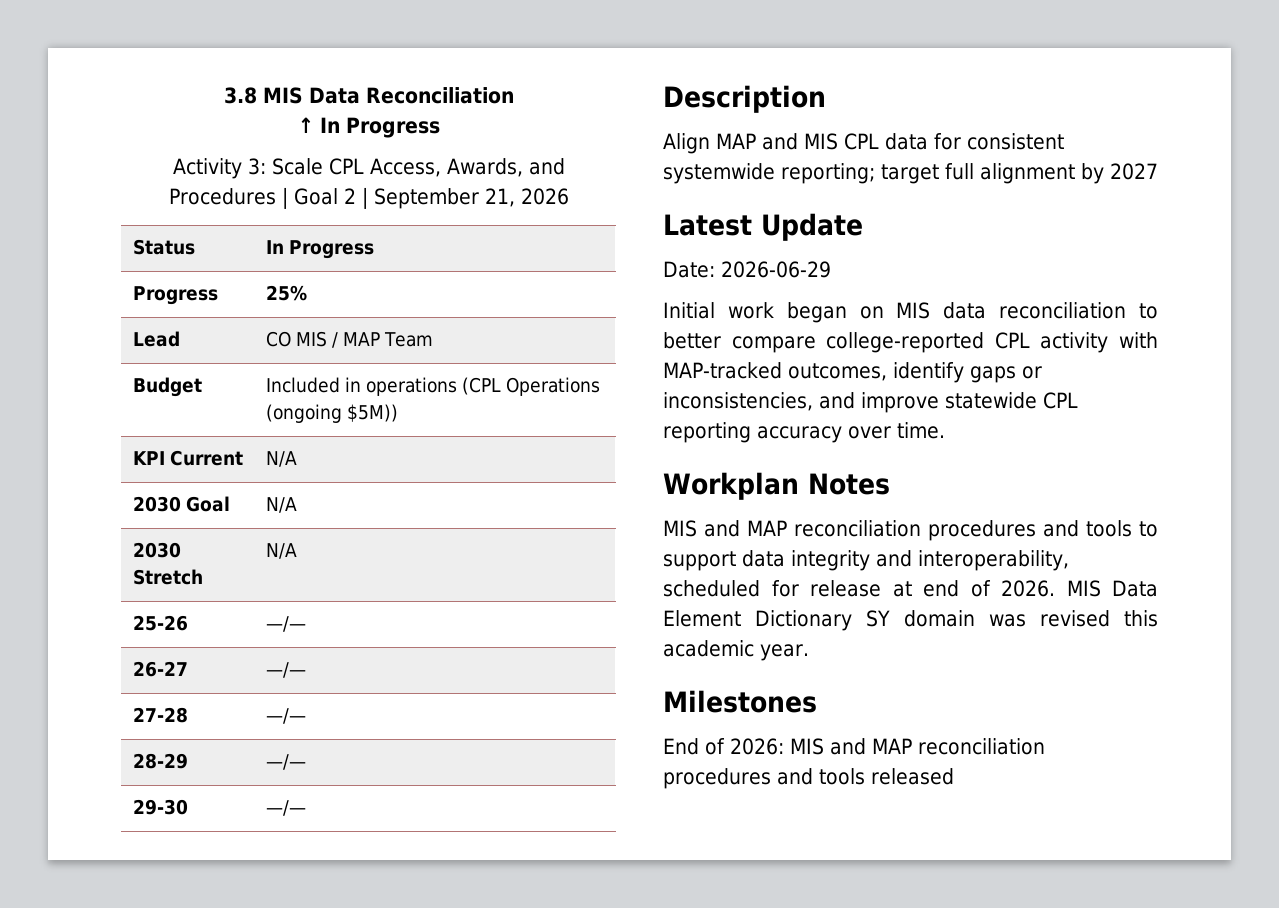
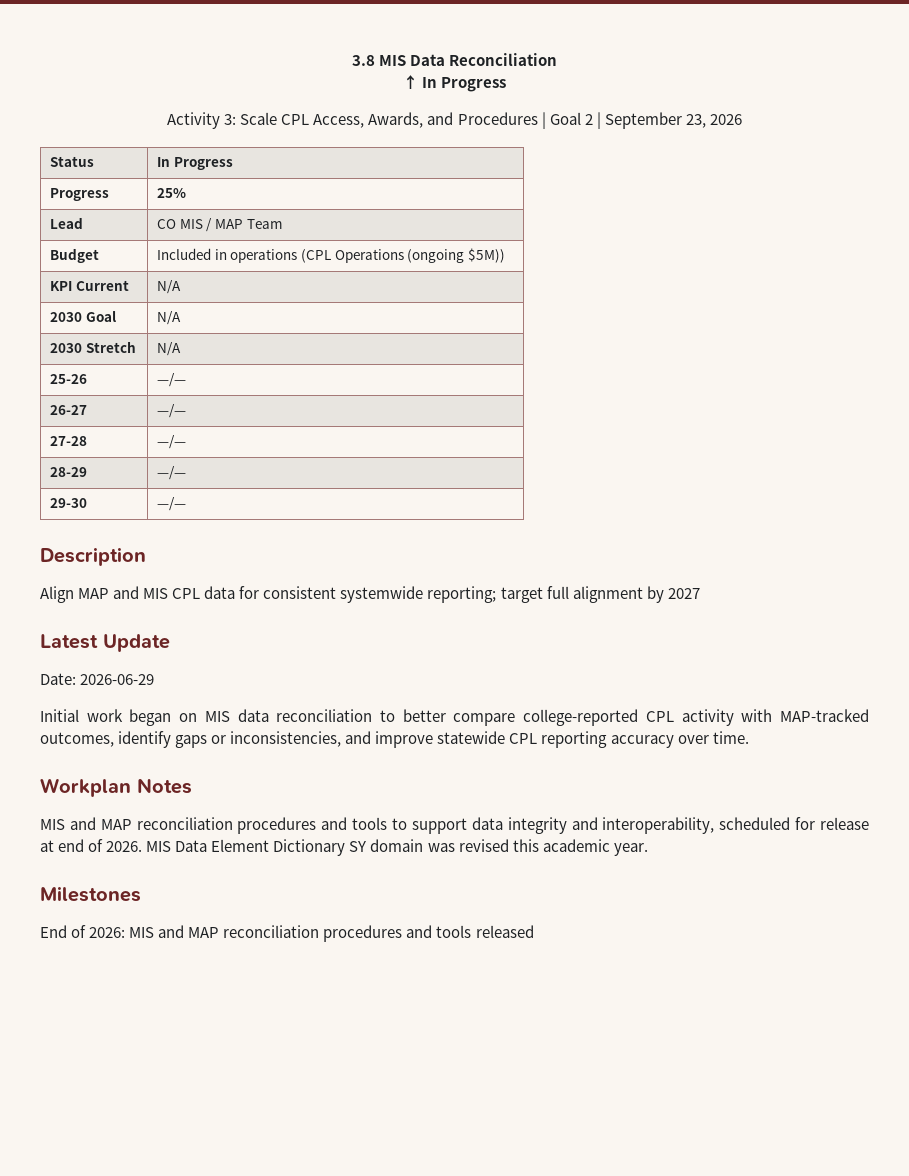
[484,188,515,207] 21, -> [685,114,706,128] 23,

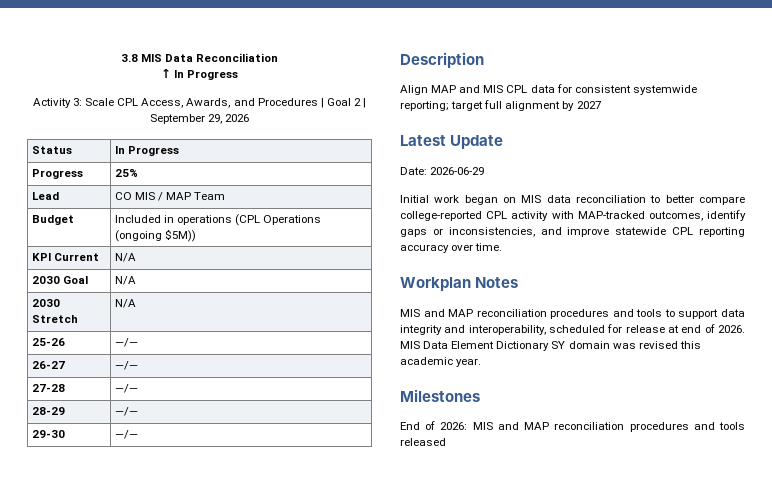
[685,114,706,128] 23, -> [207,114,222,124] 29,

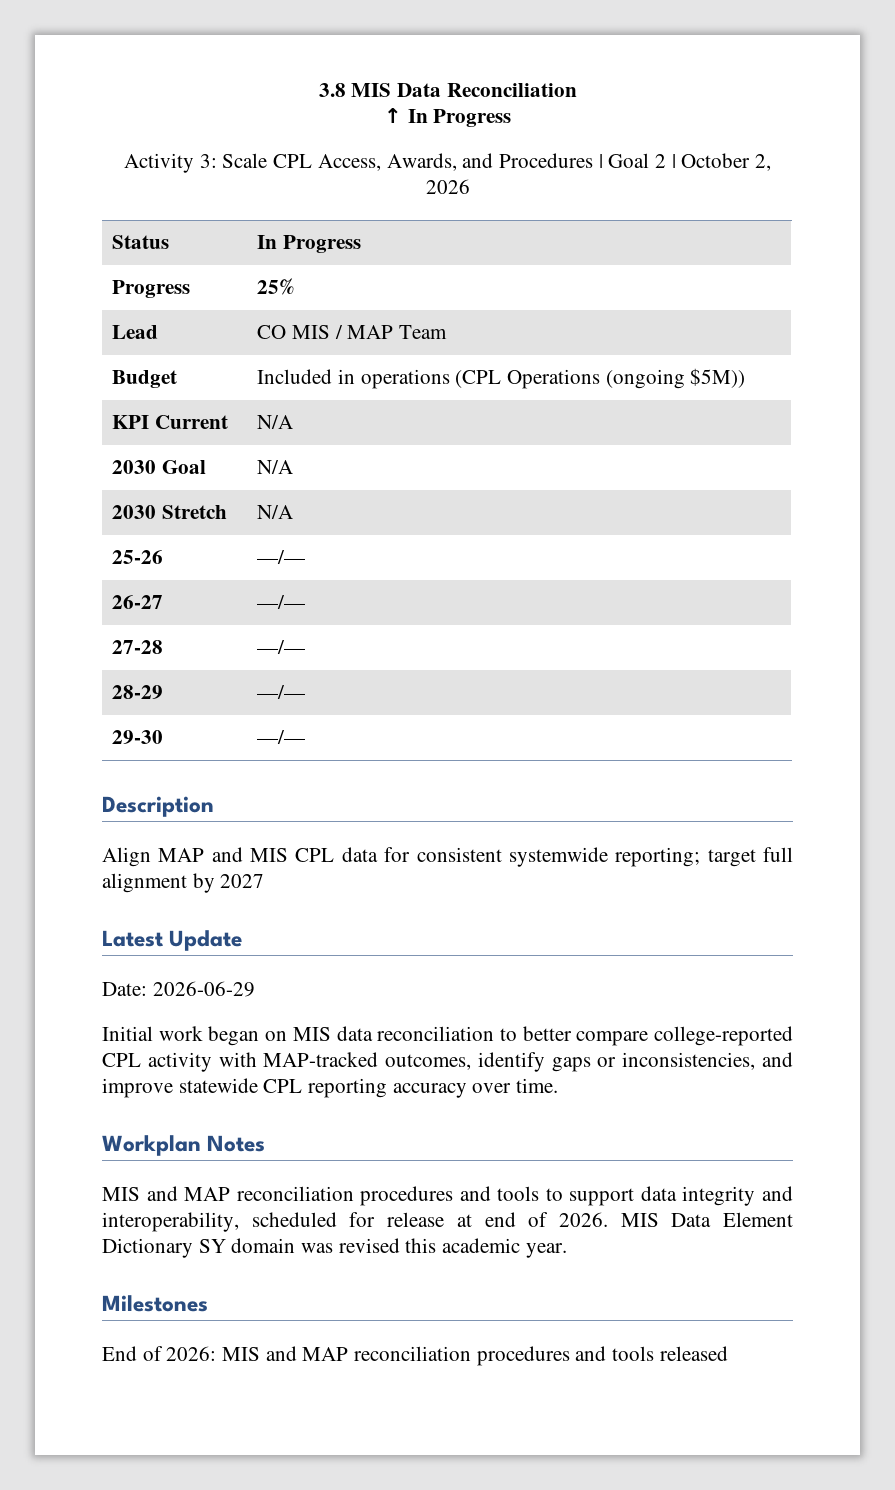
[149,114,222,124] September 29, -> [681,153,771,171] October 2,

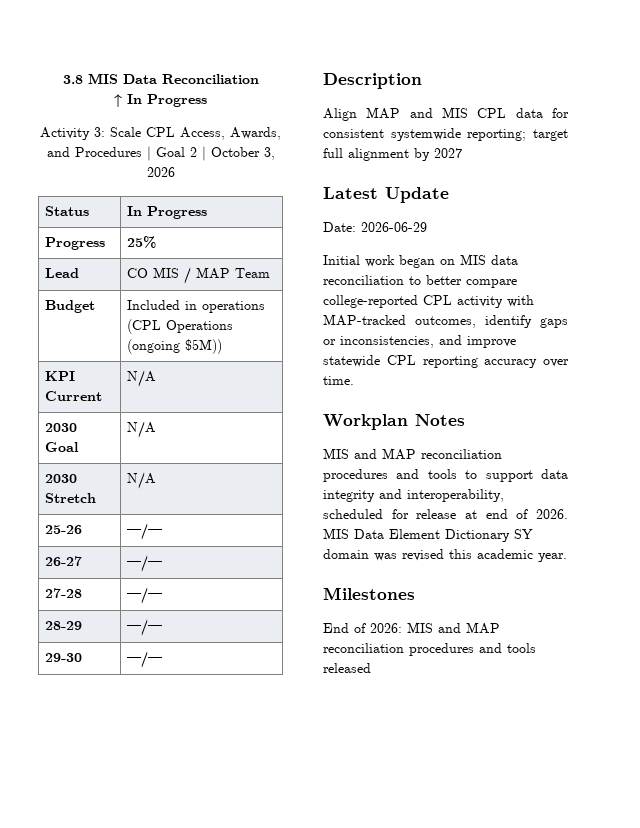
[754,154,771,171] 2, -> [263,147,275,160] 3,

